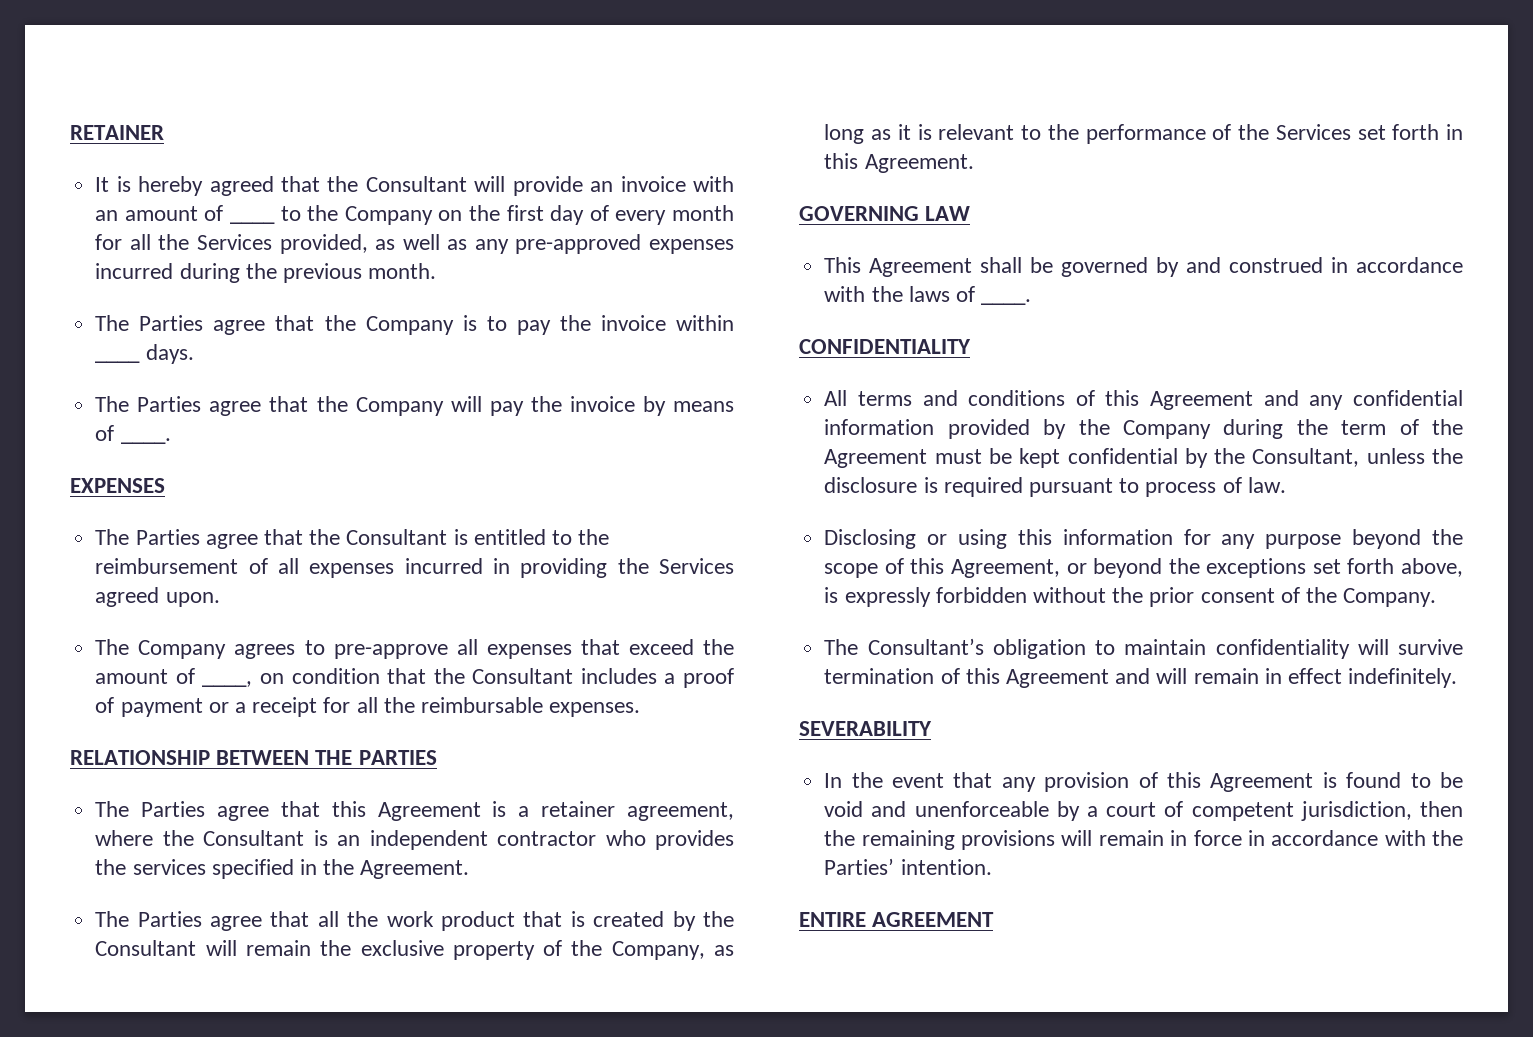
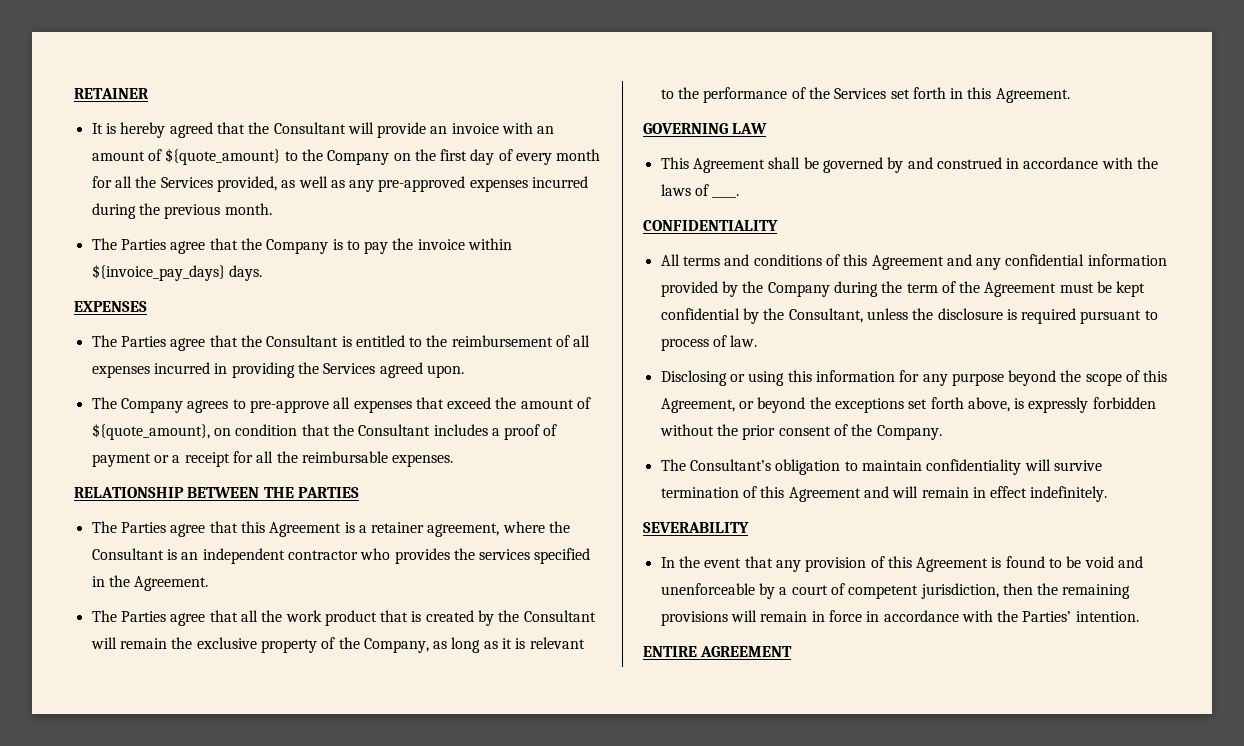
[230,221,276,224] ____ -> [165,148,281,165] ${quote_amount}
[95,360,141,363] ____ -> [91,264,225,281] ${invoice_pay_days}
[95,396,734,416] [95,425,171,444] // The Parties agree that the Company will pay the invoice by means of ____. -> (262, 273) none
[202,681,253,687] ____, -> [91,423,210,440] ${quote_amount},

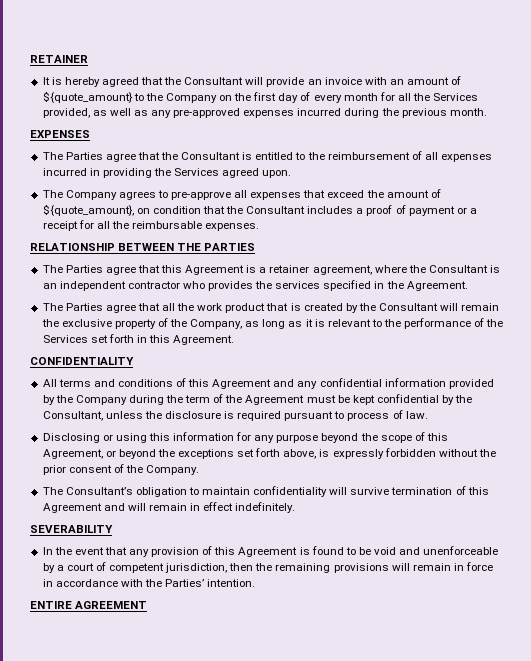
[91,238,513,254] [91,264,262,281] // The Parties agree that the Company is to pay the invoice within ${invoice_pay_days} days. -> (487, 112) none
[643,123,768,134] [660,157,1159,173] [660,184,740,198] // GOVERNING LAW // This Agreement shall be governed by and construed in accordance with the laws of ____. -> (235, 340) none

